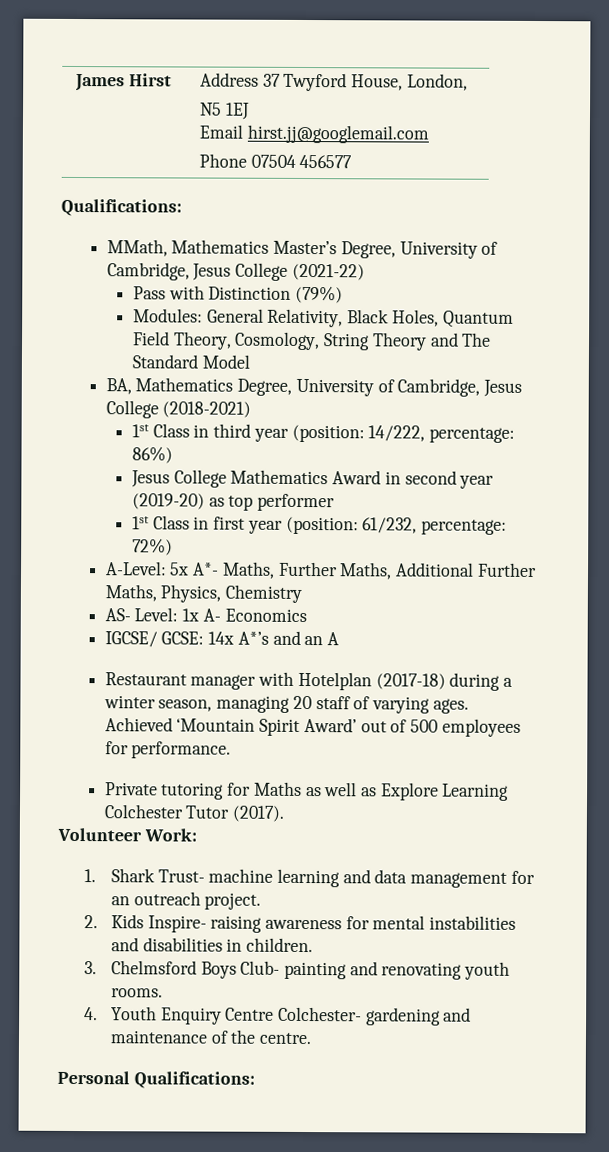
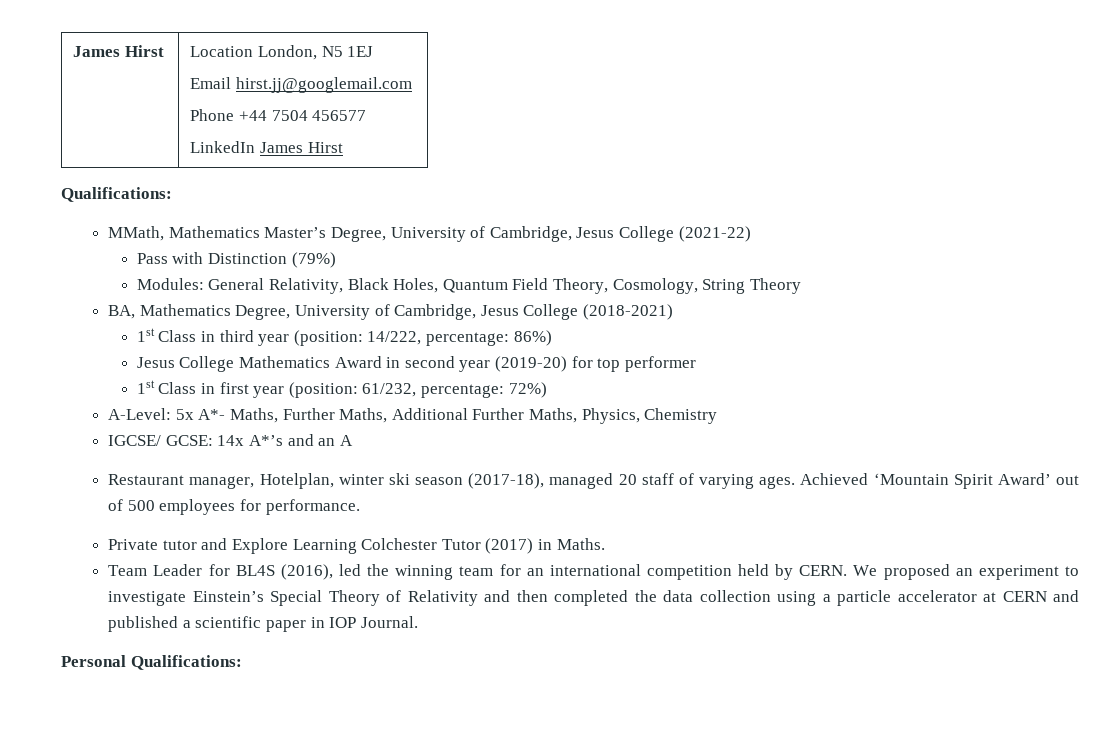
[199,72,404,92] Address 37 Twyford House, -> [190,46,254,57] Location
(468, 82) // -> (318, 52) none
[250,154,296,168] 07504 -> [239,110,308,121] +44 7504
(353, 161) none -> [190,141,343,153] // LinkedIn James Hirst
[430,332,492,347] [132,354,250,369] and The Standard Model -> (801, 286) none
[208,497,225,507] as -> [571,356,593,368] for
[104,607,307,623] // AS- Level: 1x A- Economics -> (718, 416) none
[190,671,513,691] [103,695,291,713] manager with Hotelplan (2017-18) during a winter season, managing -> [189,473,614,489] manager, Hotelplan, winter ski season (2017-18), managed
[161,781,510,801] [103,804,285,822] [57,827,197,842] [84,868,535,888] [110,891,262,910] [84,914,517,933] [110,937,313,953] [84,960,511,980] [110,988,163,998] [84,1006,472,1026] [109,1029,312,1045] tutoring for Maths as well as Explore Learning Colchester Tutor (2017). // Volunteer Work: // 1. Shark Trust- machine learning and data management for an outreach project. // 2. Kids Inspire- raising awareness for mental instabilities and disabilities in children. // 3. Chelmsford Boys Club- painting and renovating youth rooms. // 4. Youth Enquiry Centre Colchester- gardening and maintenance of the centre. -> [162,538,605,554] [108,564,1079,580] [108,590,1079,606] [108,616,418,632] tutor and Explore Learning Colchester Tutor (2017) in Maths. // Team Leader for BL4S (2016), led the winning team for an international competition held by CERN. We proposed an experiment to investigate Einstein’s Special Theory of Relativity and then completed the data collection using a particle accelerator at CERN and published a scientific paper in IOP Journal.

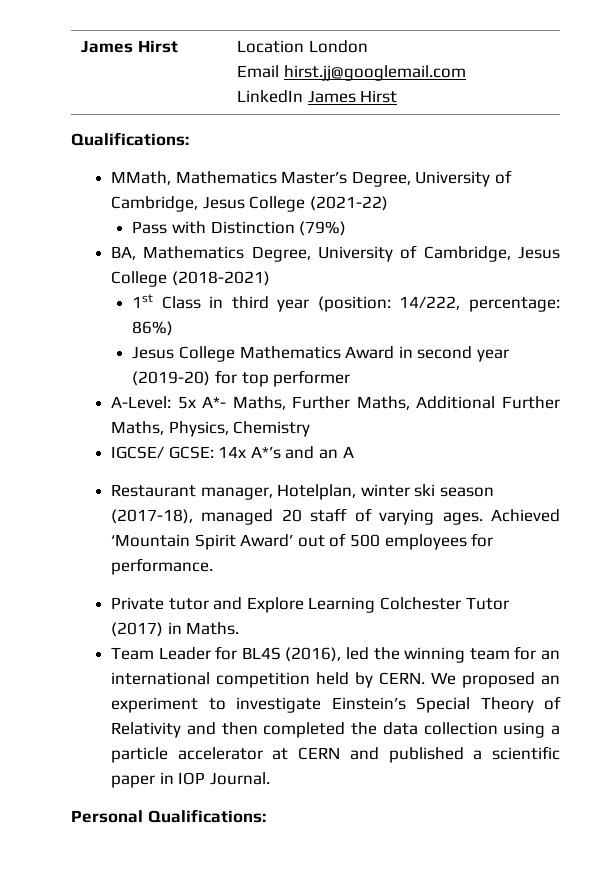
[258,45,374,60] London, N5 1EJ -> [308,40,368,53] London
[190,109,367,121] // Phone +44 7504 456577 -> (466, 73) none
[136,278,801,294] // Modules: General Relativity, Black Holes, Quantum Field Theory, Cosmology, String Theory -> (347, 228) none
[136,380,547,398] // 1st Class in first year (position: 61/232, percentage: 72%) -> (351, 378) none

